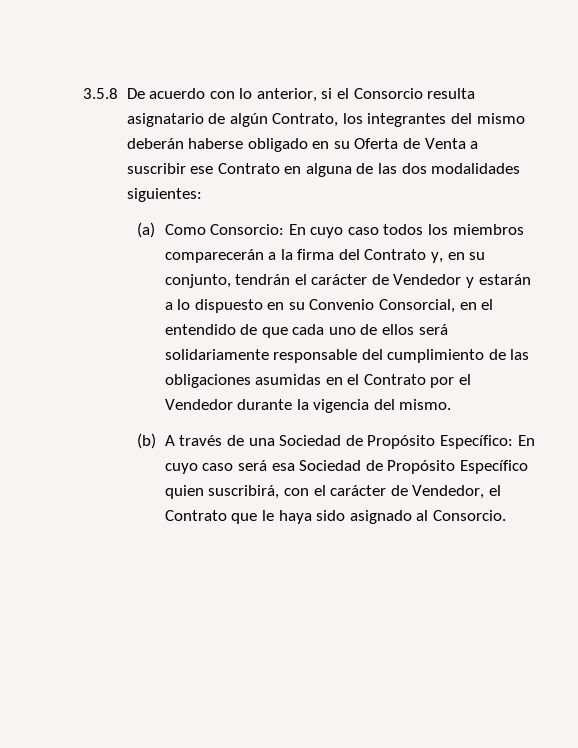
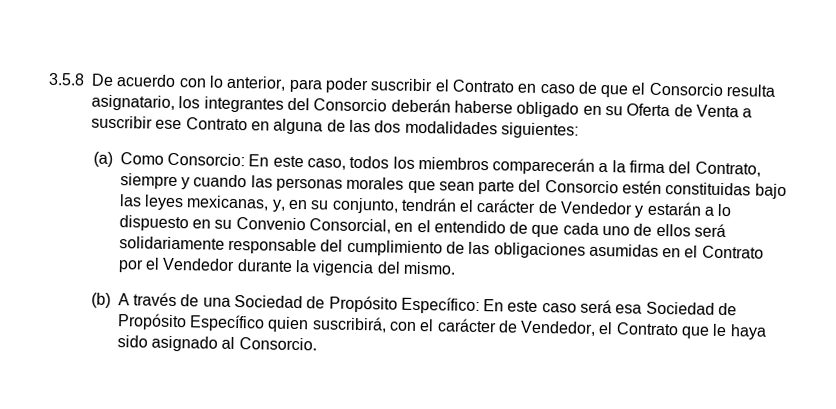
[321,88,476,99] [126,113,339,127] si el Consorcio resulta asignatario de algún Contrato, -> [288,77,777,98] [91,94,175,111] para poder suscribir el Contrato en caso de que el Consorcio resulta asignatario,
[476,113,525,124] mismo -> [313,98,388,112] Consorcio
[310,227,379,238] cuyo caso -> [272,155,346,170] este caso,
[364,249,427,260] Contrato -> [694,161,761,177] [119,173,787,200] [118,194,270,211] Contrato, siempre y cuando las personas morales que sean parte del Consorcio estén constituidas bajo las leyes mexicanas,
[164,463,198,474] cuyo -> [507,300,539,312] este

